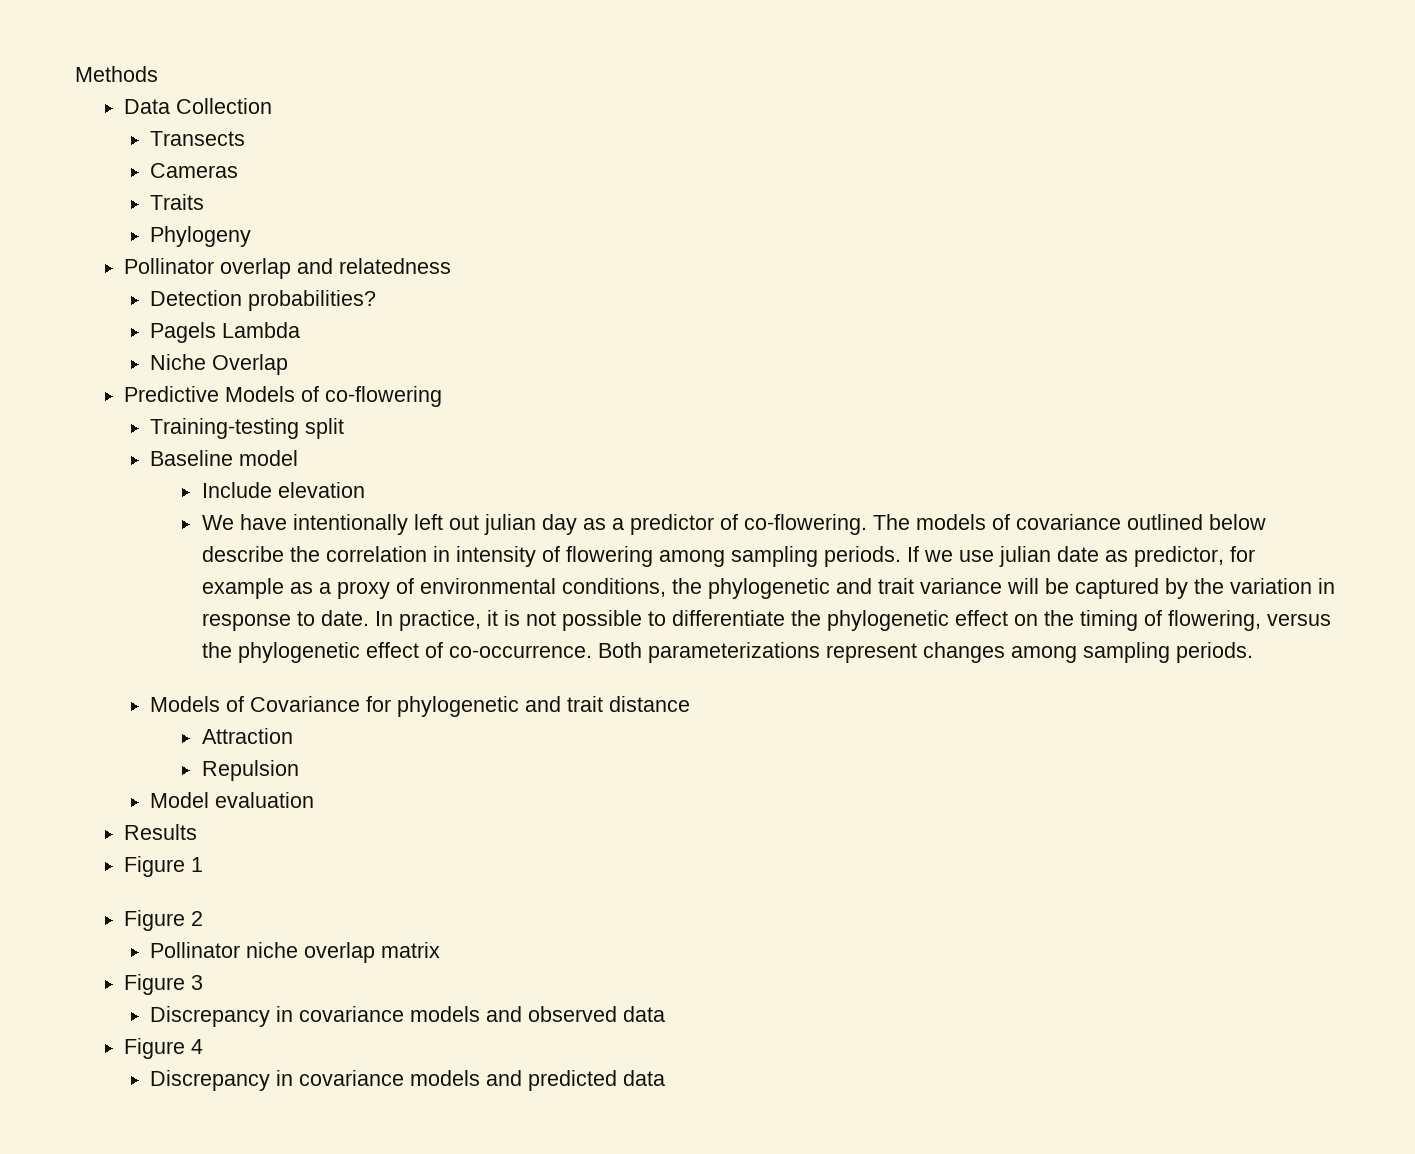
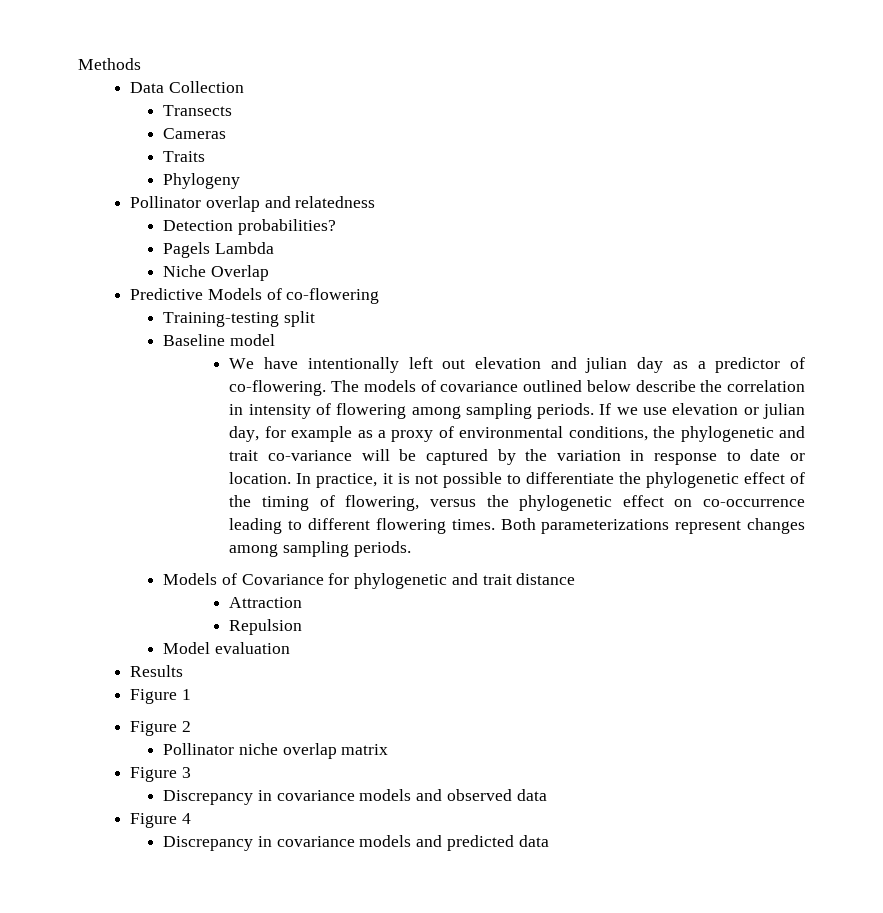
[201,482,365,498] // Include elevation -> (276, 340) none
(479, 522) none -> [474,357,577,369] elevation and
[998,546,1224,567] julian date as predictor, -> [672,403,805,419] [229,426,260,442] elevation or julian day,
[919,578,1002,594] variance -> [267,450,352,461] co-variance
[320,610,369,626] date. -> [750,449,806,461] [229,472,292,484] date or location.
[1013,614,1038,626] on -> [789,472,805,484] of
[424,642,592,658] of co-occurrence. -> [674,499,805,507] [229,518,495,534] on co-occurrence leading to different flowering times.

